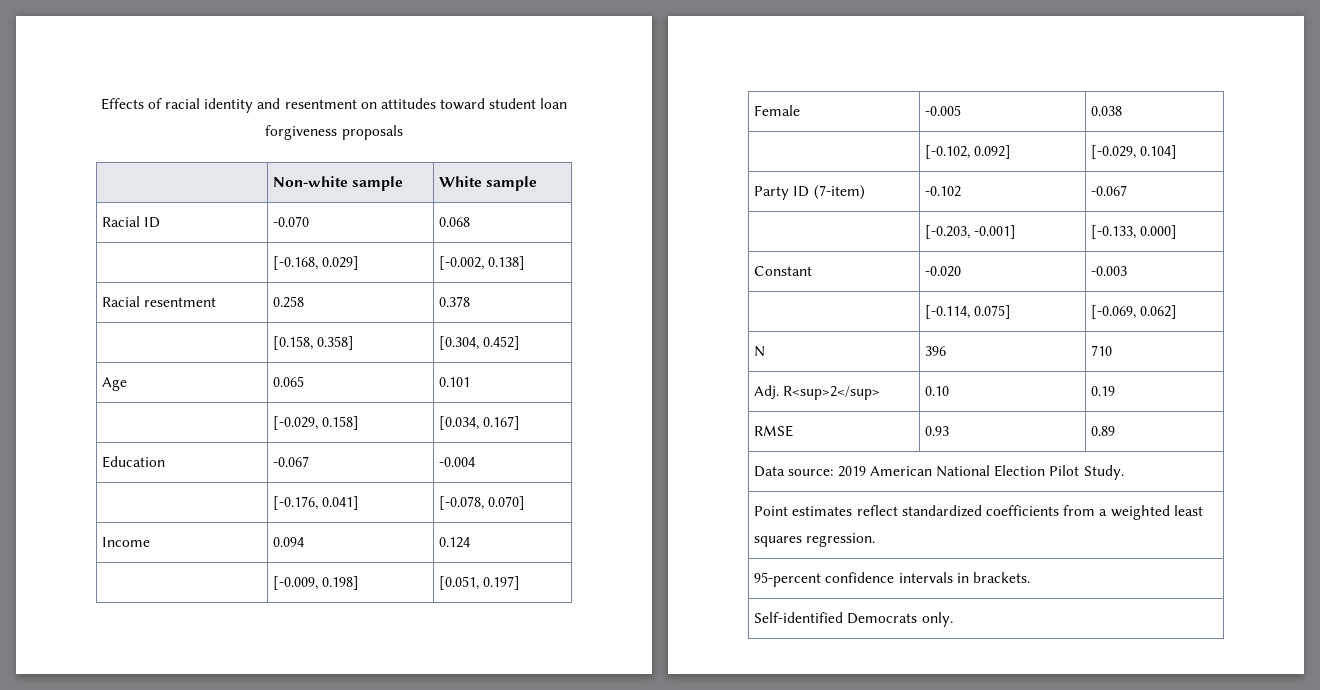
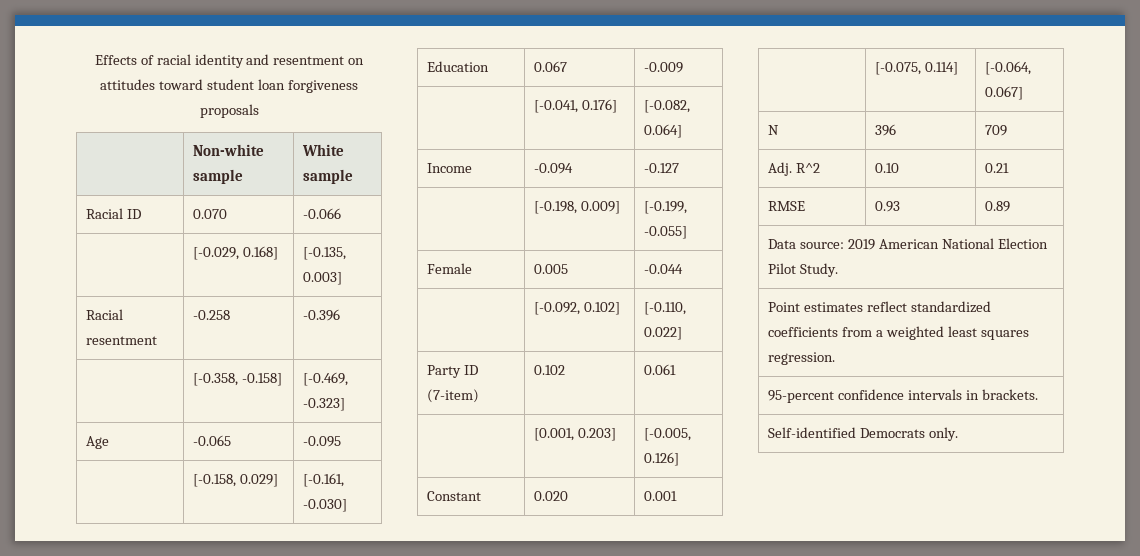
[273,216,310,227] [439,217,471,227] [273,256,360,270] [439,256,526,270] [102,296,217,307] [273,296,305,308] [439,296,471,307] [273,336,355,350] [439,336,521,350] [102,377,128,391] [273,376,305,387] [439,377,471,387] [273,416,360,430] [439,416,521,430] [102,456,166,468] [273,456,310,467] [439,457,476,467] [273,496,360,510] [439,496,526,510] [102,537,151,547] [273,537,305,547] [439,537,471,548] [273,576,360,590] [439,576,521,590] [754,105,801,116] [925,105,962,116] [1091,106,1123,116] [925,145,1012,159] [1091,145,1178,159] [754,185,865,200] [925,186,962,197] [1091,185,1128,196] [925,225,1017,239] [1091,225,1178,239] [754,266,813,276] [925,266,962,277] [1091,266,1128,276] [925,305,1012,319] [1091,305,1178,319] -0.070 | 0.068 // | [-0.168, 0.029] | [-0.002, 0.138] // Racial resentment | 0.258 | 0.378 // | [0.158, 0.358] | [0.304, 0.452] // Age | 0.065 | 0.101 // | [-0.029, 0.158] | [0.034, 0.167] // Education | -0.067 | -0.004 // | [-0.176, 0.041] | [-0.078, 0.070] // Income | 0.094 | 0.124 // | [-0.009, 0.198] | [0.051, 0.197] // Female | -0.005 | 0.038 // | [-0.102, 0.092] | [-0.029, 0.104] // Party ID (7-item) | -0.102 | -0.067 // | [-0.203, -0.001] | [-0.133, 0.000] // Constant | -0.020 | -0.003 // | [-0.114, 0.075] | [-0.069, 0.062] -> [193,209,228,219] [303,208,342,219] [193,246,278,260] [303,247,347,260] [303,272,343,285] [86,309,124,320] [86,336,158,345] [193,310,231,320] [303,309,341,321] [193,373,282,386] [303,372,349,386] [303,398,346,411] [86,436,110,449] [193,435,232,446] [303,436,342,447] [193,474,278,487] [303,473,345,487] [303,499,348,512] [427,61,490,72] [534,61,568,72] [644,62,684,73] [534,99,617,113] [644,100,691,113] [644,124,683,138] [427,163,473,173] [534,163,574,174] [644,163,680,173] [534,201,620,214] [644,201,688,214] [644,226,688,239] [427,263,473,274] [534,264,569,274] [644,264,684,274] [534,302,620,315] [644,302,687,315] [644,327,683,340] [427,365,478,378] [427,389,480,403] [534,365,566,375] [644,364,677,375] [534,428,616,441] [644,428,692,441] [644,452,680,466] [427,491,482,501] [534,491,569,501] [644,491,678,501] [875,62,958,75] [985,61,1032,75] [985,86,1024,100] 0.070 | -0.066 // | [-0.029, 0.168] | [-0.135, 0.003] // Racial resentment | -0.258 | -0.396 // | [-0.358, -0.158] | [-0.469, -0.323] // Age | -0.065 | -0.095 // | [-0.158, 0.029] | [-0.161, -0.030] // Education | 0.067 | -0.009 // | [-0.041, 0.176] | [-0.082, 0.064] // Income | -0.094 | -0.127 // | [-0.198, 0.009] | [-0.199, -0.055] // Female | 0.005 | -0.044 // | [-0.092, 0.102] | [-0.110, 0.022] // Party ID (7-item) | 0.102 | 0.061 // | [0.001, 0.203] | [-0.005, 0.126] // Constant | 0.020 | 0.001 // | [-0.075, 0.114] | [-0.064, 0.067]
[1091,345,1113,356] 710 -> [985,125,1008,136] 709
[783,386,881,400] R<sup>2</sup> -> [795,163,820,173] R^2
[1091,386,1116,396] 0.19 -> [985,163,1010,173] 0.21

